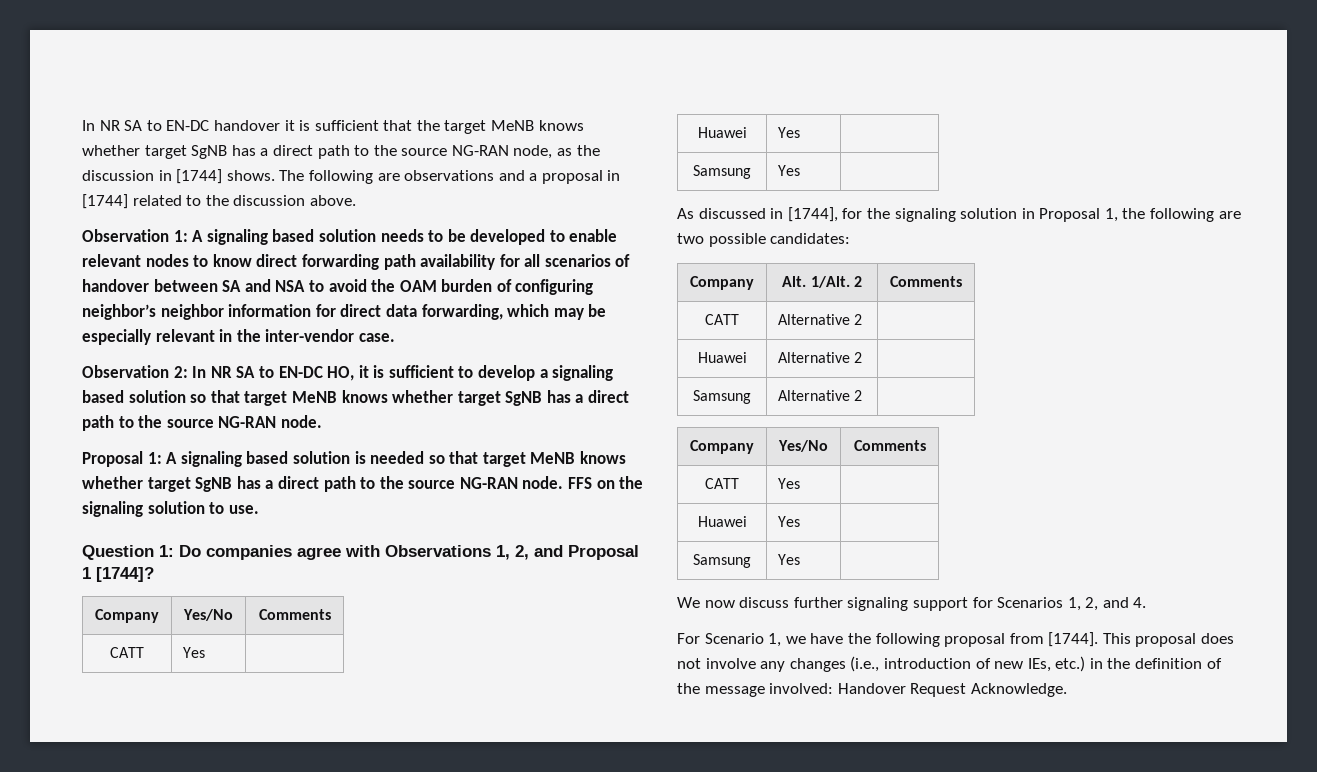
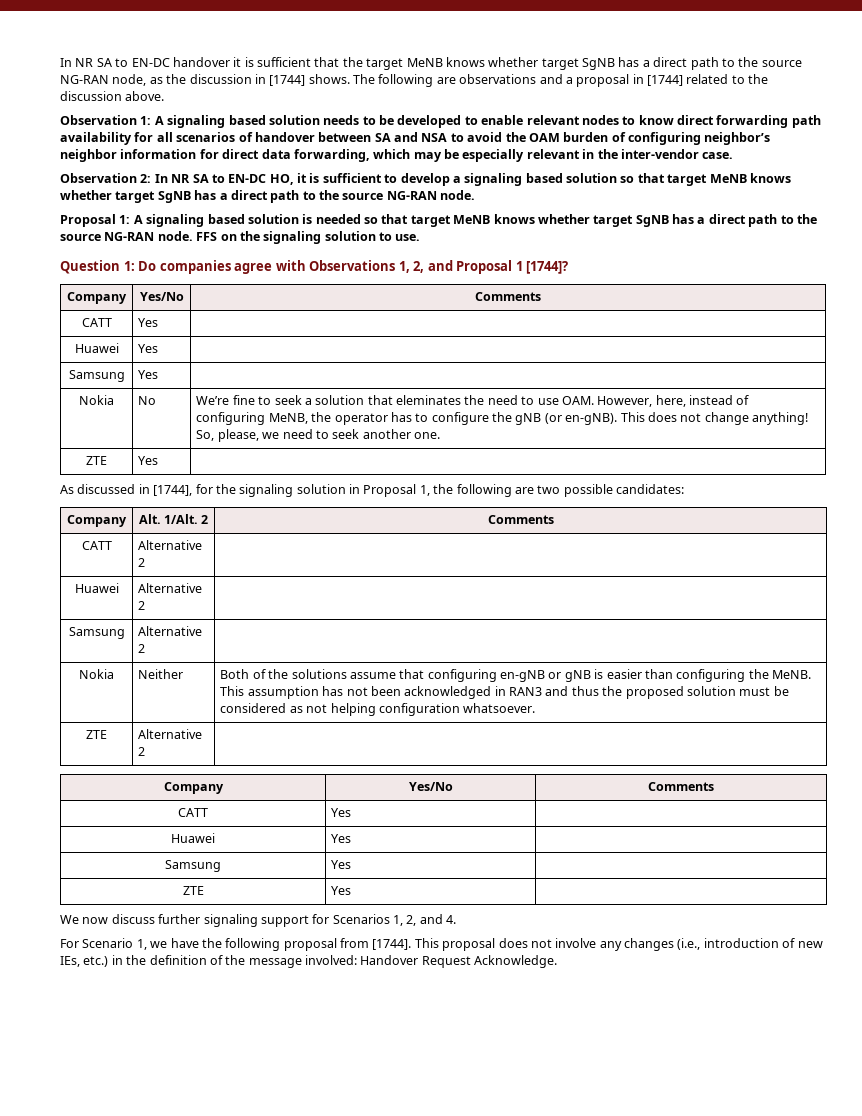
(801, 170) none -> [79,395,114,405] [138,396,157,405] [196,395,750,407] [196,412,809,425] [196,429,441,442] [86,456,107,465] [138,456,159,465] // Nokia | No | We’re fine to seek a solution that eleminates the need to use OAM. However, here, instead of configuring MeNB, the operator has to configure the gNB (or en-gNB). This does not change anything! So, please, we need to seek another one. // ZTE | Yes |
[690,440,754,454] [778,440,828,452] [853,440,926,451] [705,478,739,489] [778,478,801,489] [697,516,747,527] [778,516,801,527] [693,554,751,568] [778,554,801,565] // Company | Yes/No | Comments // CATT | Yes | // Huawei | Yes | // Samsung | Yes | -> [79,669,114,679] [138,669,184,679] [220,669,812,682] [220,686,789,699] [220,703,536,716] [86,730,107,739] [138,729,203,739] [138,747,146,756] [163,782,224,794] [408,782,453,791] [648,782,714,791] [178,808,208,817] [331,808,352,817] [171,833,215,843] [331,834,352,843] [165,860,221,872] [331,860,352,869] [182,886,204,895] [331,886,352,895] // Nokia | Neither | Both of the solutions assume that configuring en-gNB or gNB is easier than configuring the MeNB. This assumption has not been acknowledged in RAN3 and thus the proposed solution must be considered as not helping configuration whatsoever. // ZTE | Alternative 2 | // Company | Yes/No | Comments // CATT | Yes | // Huawei | Yes | // Samsung | Yes | // ZTE | Yes |

